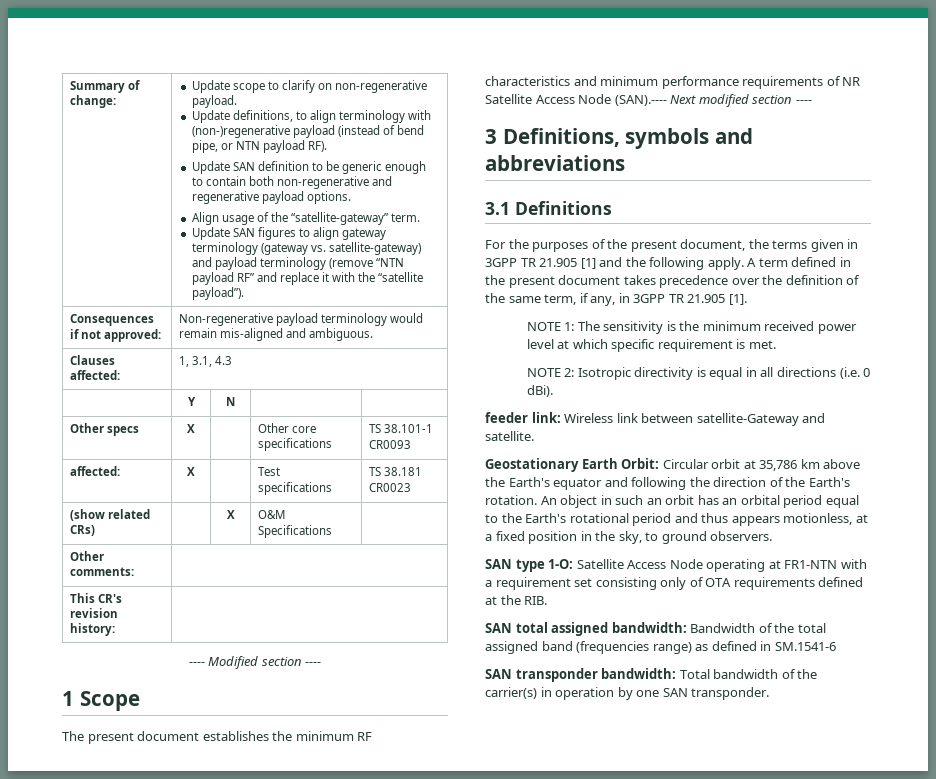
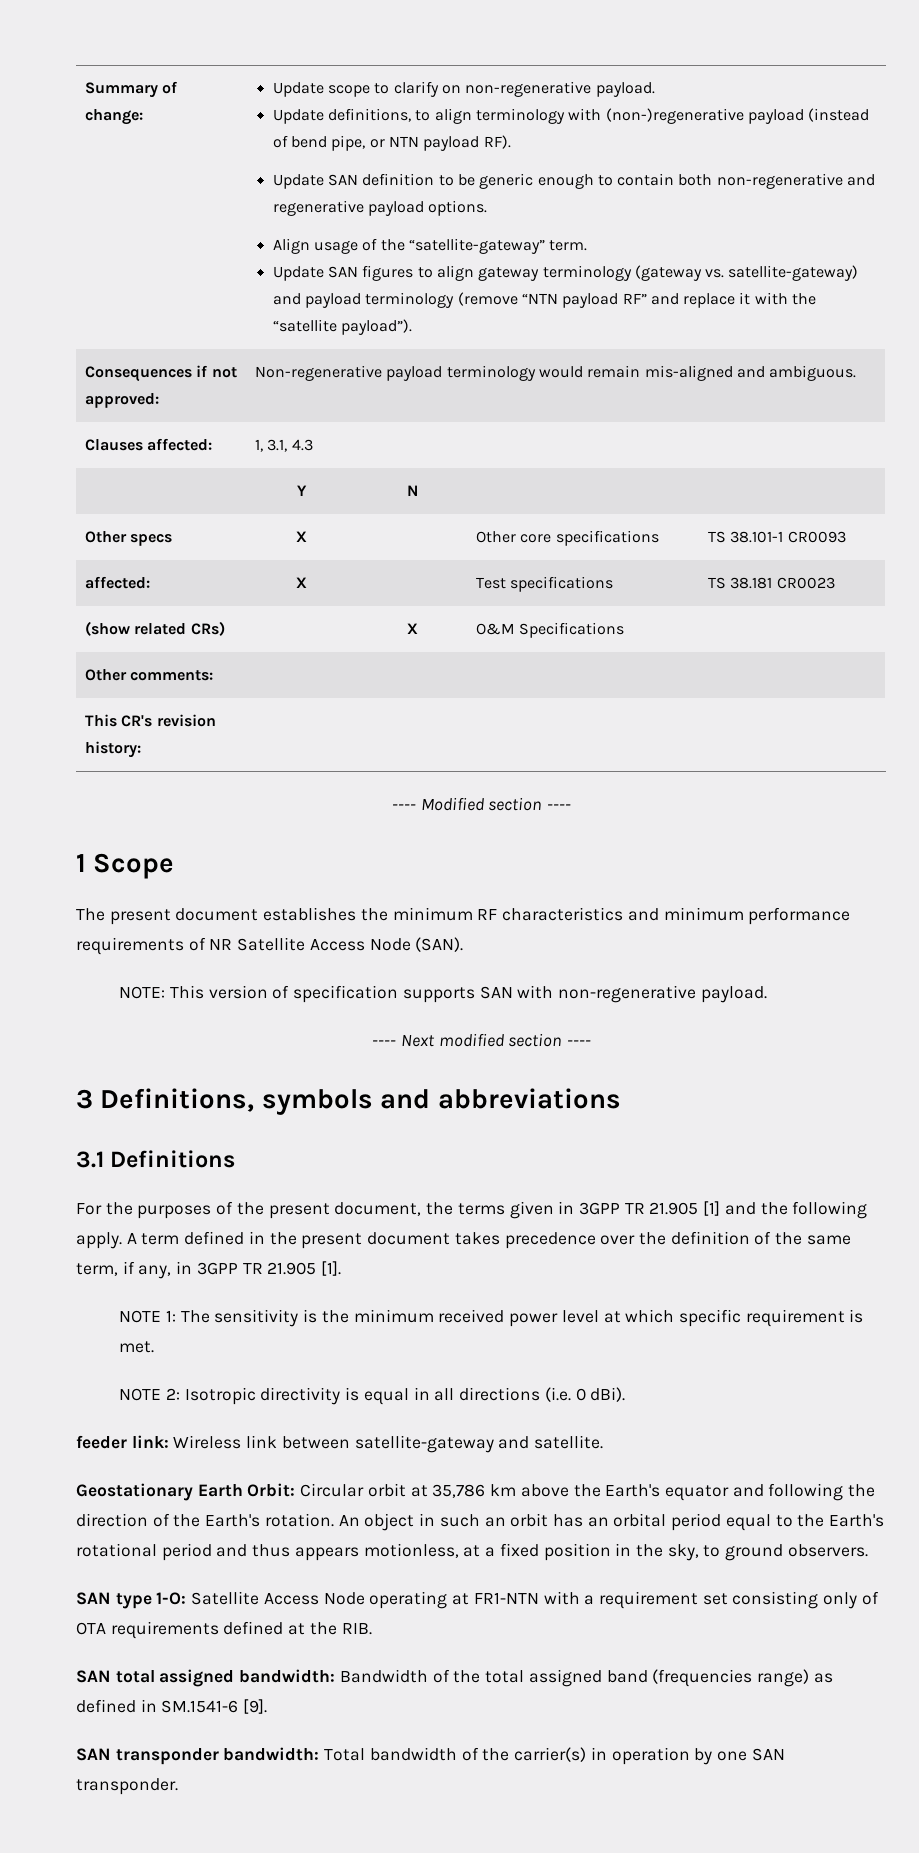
[614,95,667,106] (SAN).---- -> [415,937,464,952] [119,985,767,1003] [372,1040,397,1046] (SAN). // NOTE: This version of specification supports SAN with non-regenerative payload. // ----
[696,413,799,426] satellite-Gateway -> [354,1435,494,1453] satellite-gateway
(836, 646) none -> [243,1699,268,1714] [9].

